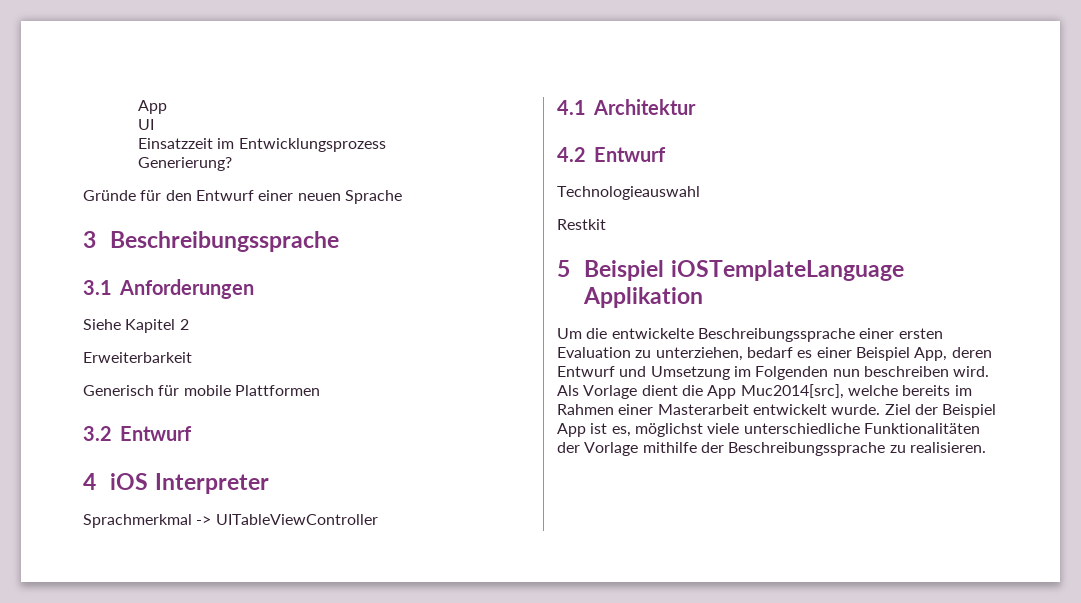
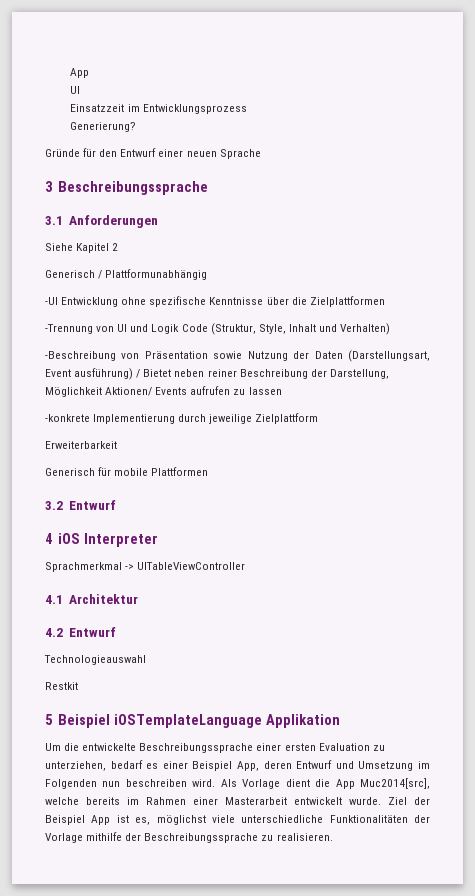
(189, 324) none -> [45,269,208,280] [45,296,385,307] [45,323,391,335] [45,350,430,362] [45,368,389,380] [45,386,282,397] [45,413,319,424] // Generisch / Plattformunabhängig // -UI Entwicklung ohne spezifische Kenntnisse über die Zielplattformen // -Trennung von UI und Logik Code (Struktur, Style, Inhalt und Verhalten) // -Beschreibung von Präsentation sowie Nutzung der Daten (Darstellungsart, Event ausführung) / Bietet neben reiner Beschreibung der Darstellung, Möglichkeit Aktionen/ Events aufrufen zu lassen // -konkrete Implementierung durch jeweilige Zielplattform

